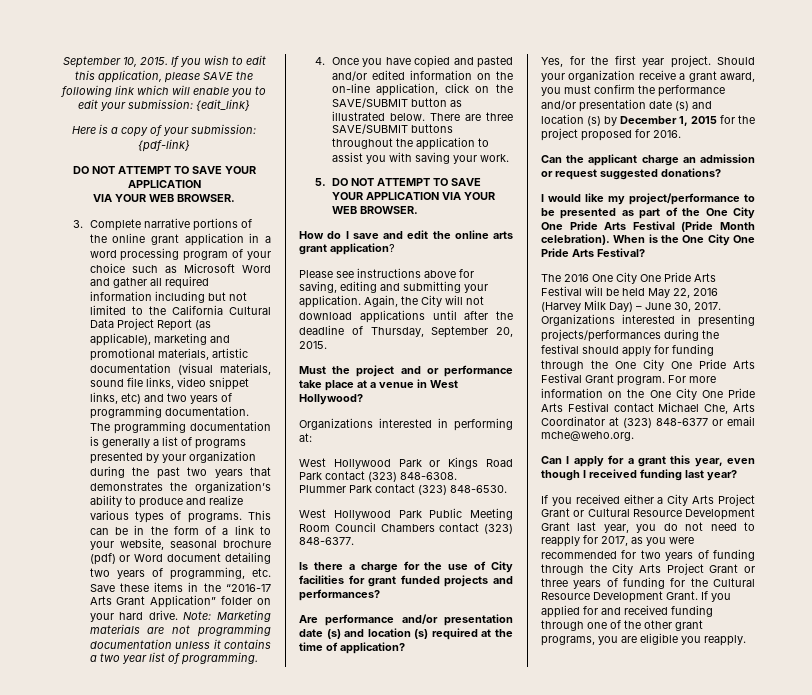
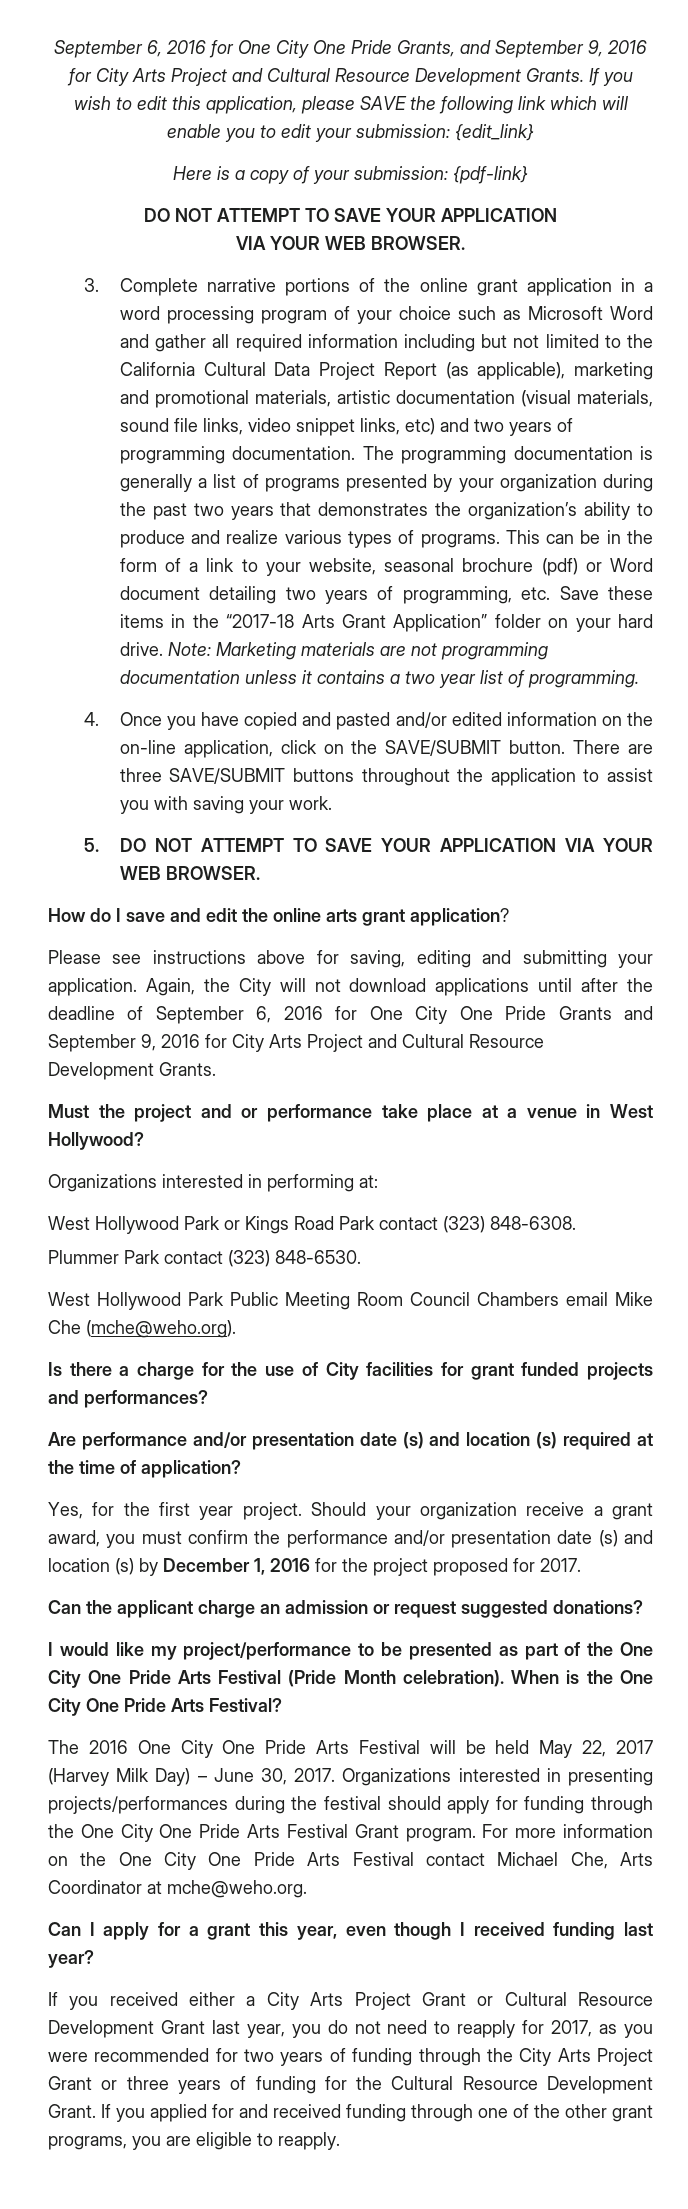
[62,56,168,68] September 10, 2015. -> [54,40,647,58] [66,68,584,86] September 6, 2016 for One City One Pride Grants, and September 9, 2016 for City Arts Project and Cultural Resource Development Grants.
[226,584,271,592] “2016-17 -> [226,614,295,628] “2017-18
[410,98,462,107] [331,111,425,121] button as illustrated below. -> [509,740,566,754] button.
[370,326,513,338] [299,341,327,349] Thursday, September 20, 2015. -> [155,1006,653,1024] [48,1034,544,1052] [48,1062,216,1080] September 6, 2016 for One City One Pride Grants and September 9, 2016 for City Arts Project and Cultural Resource Development Grants.
[439,523,513,534] [299,537,354,545] contact (323) 848-6377. -> [566,1292,653,1306] [48,1320,236,1338] email Mike Che (mche@weho.org).
[691,116,717,124] 2015 -> [270,1558,310,1572] 2016
[653,130,681,138] 2016. -> [540,1558,581,1572] 2017.
[693,288,718,296] 2016 -> [616,1740,653,1754] 2017
[623,416,755,428] (323) 848-6377 or email -> (162, 1887) none
[681,636,701,645] you -> [257,2133,273,2146] to

